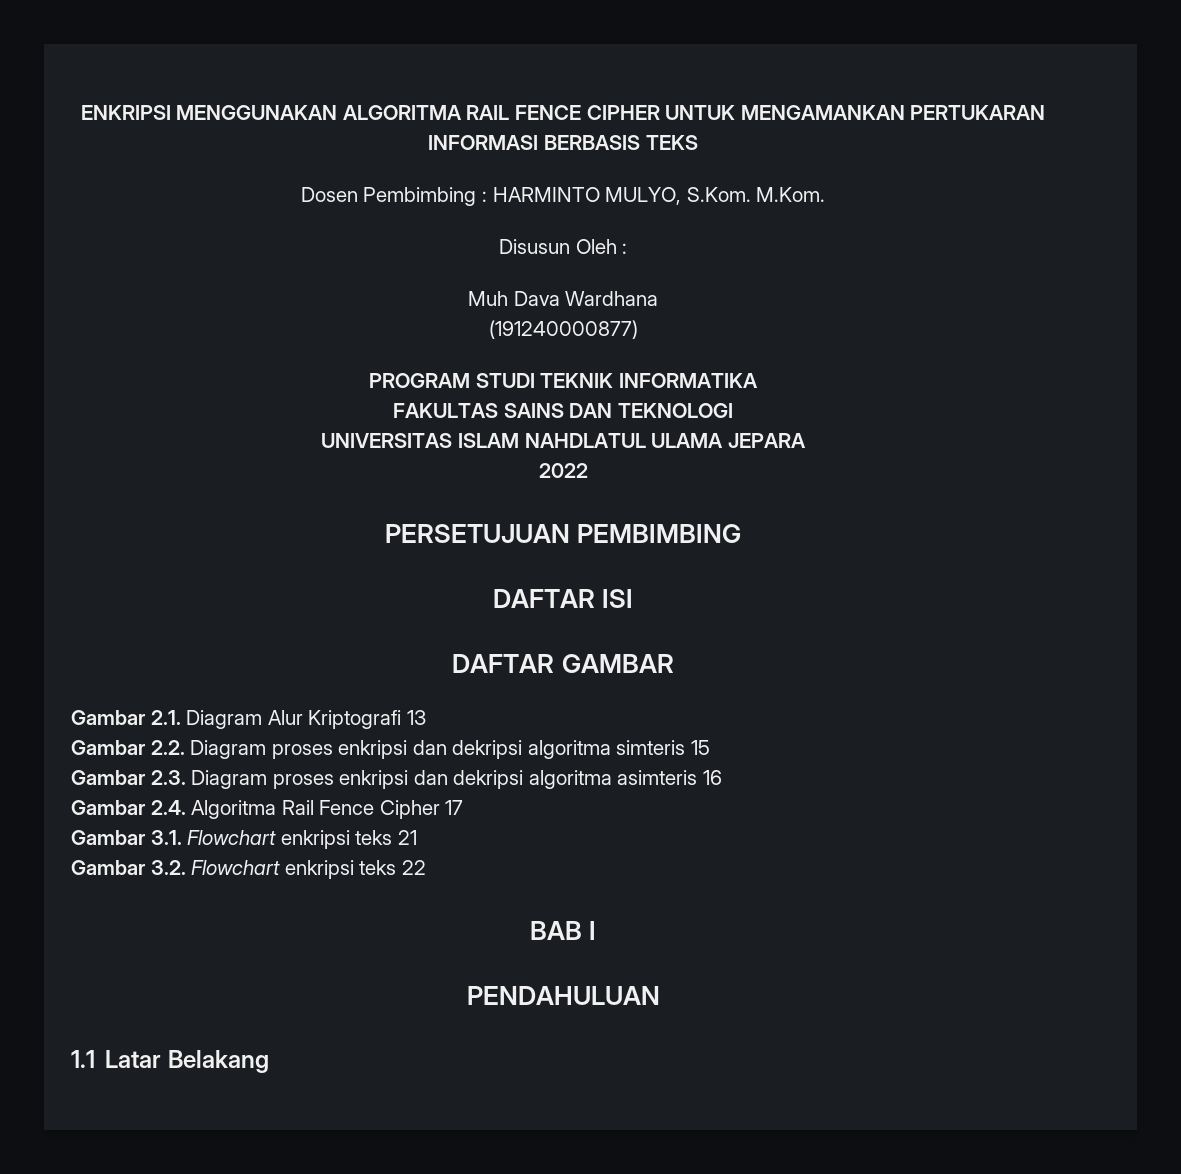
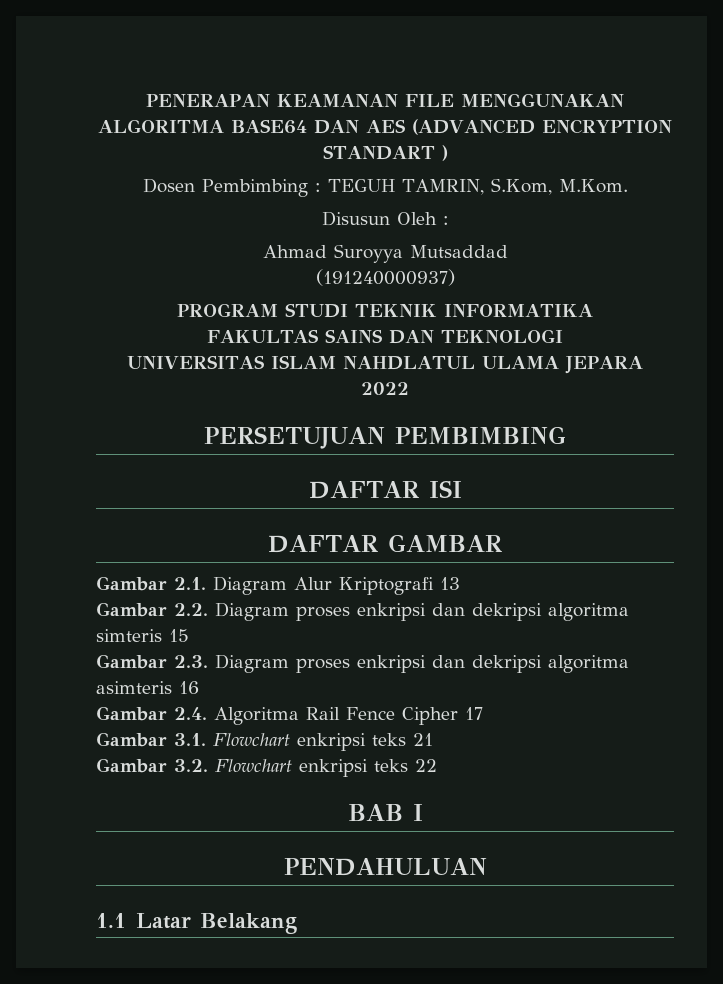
[80,105,1046,120] [428,135,698,150] ENKRIPSI MENGGUNAKAN ALGORITMA RAIL FENCE CIPHER UNTUK MENGAMANKAN PERTUKARAN INFORMASI BERBASIS TEKS -> [146,93,624,107] [98,119,672,135] [322,145,448,161] PENERAPAN KEAMANAN FILE MENGGUNAKAN ALGORITMA BASE64 DAN AES (ADVANCED ENCRYPTION STANDART )
[492,187,751,205] HARMINTO MULYO, S.Kom. -> [327,178,552,195] TEGUH TAMRIN, S.Kom,
[467,291,659,306] [488,320,638,339] Muh Dava Wardhana // (191240000877) -> [262,244,508,263] [315,269,455,286] Ahmad Suroyya Mutsaddad // (191240000937)

